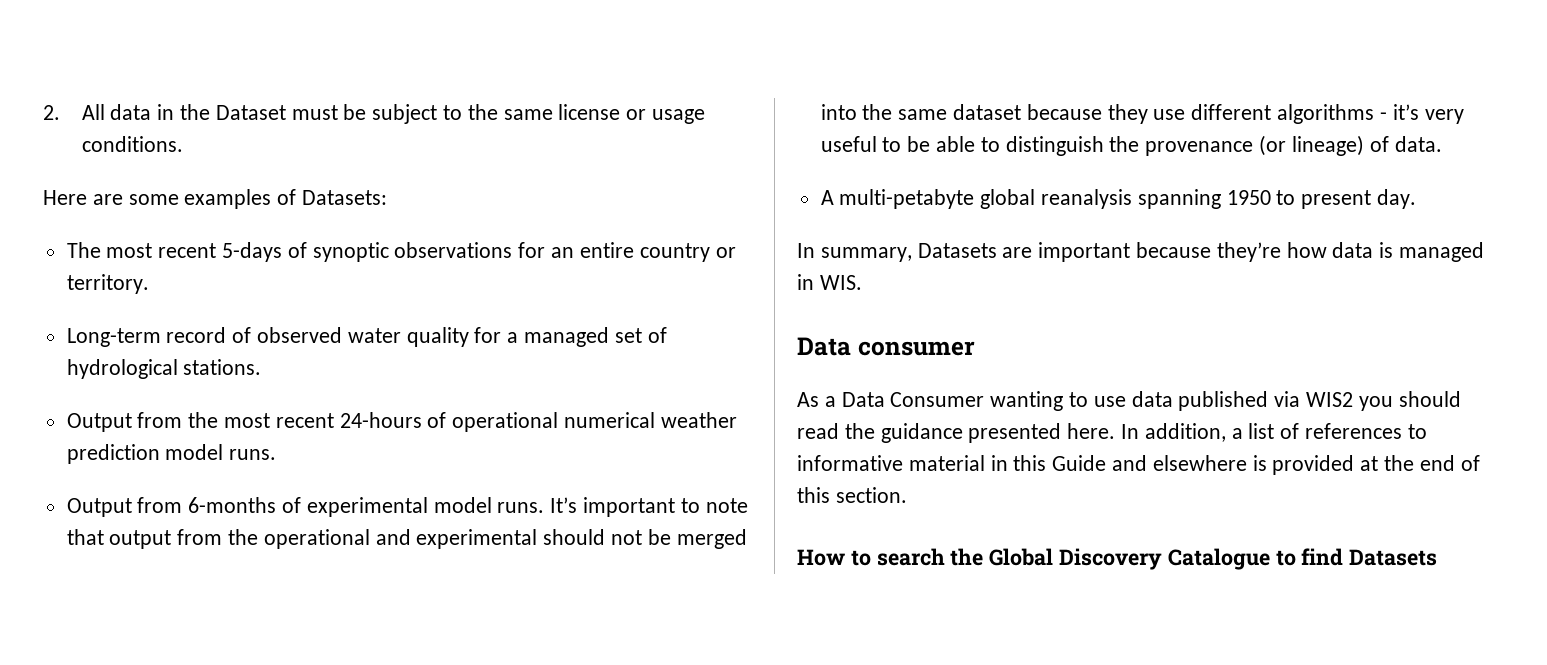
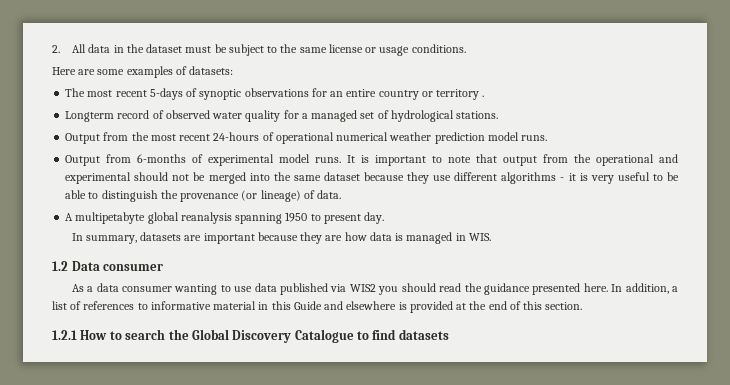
[215,105,286,120] Dataset -> [146,44,183,53] dataset
[302,190,388,205] Datasets: -> [189,66,234,75] datasets:
[66,274,149,294] [66,328,161,347] territory. // Long-term -> [436,89,485,100] [65,111,115,122] territory . // Longterm
[550,497,578,513] It’s -> [347,155,370,163] It is
[1392,104,1419,120] it’s -> [568,173,588,181] it is
[839,189,975,209] multi-petabyte -> [75,212,146,224] multipetabyte
[917,243,997,258] Datasets -> [140,232,182,241] datasets
[1216,242,1281,262] they’re -> [300,232,343,244] they are
(862, 282) none -> [52,261,68,271] 1.2
[841,392,985,407] Data Consumer -> [96,283,172,292] data consumer
(907, 495) none -> [52,330,77,340] 1.2.1
[1349,549,1438,566] Datasets -> [398,329,449,340] datasets

